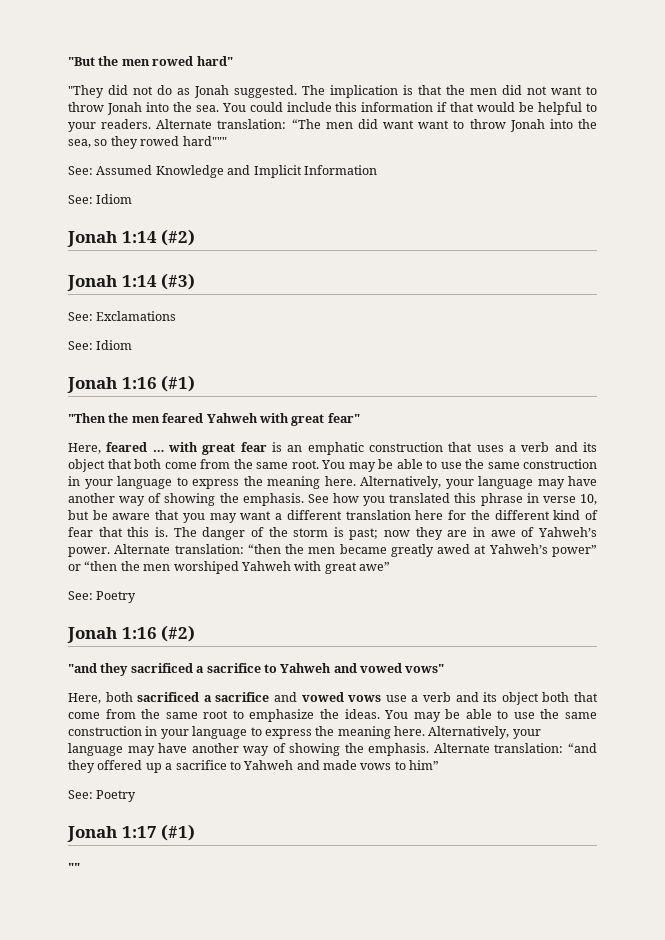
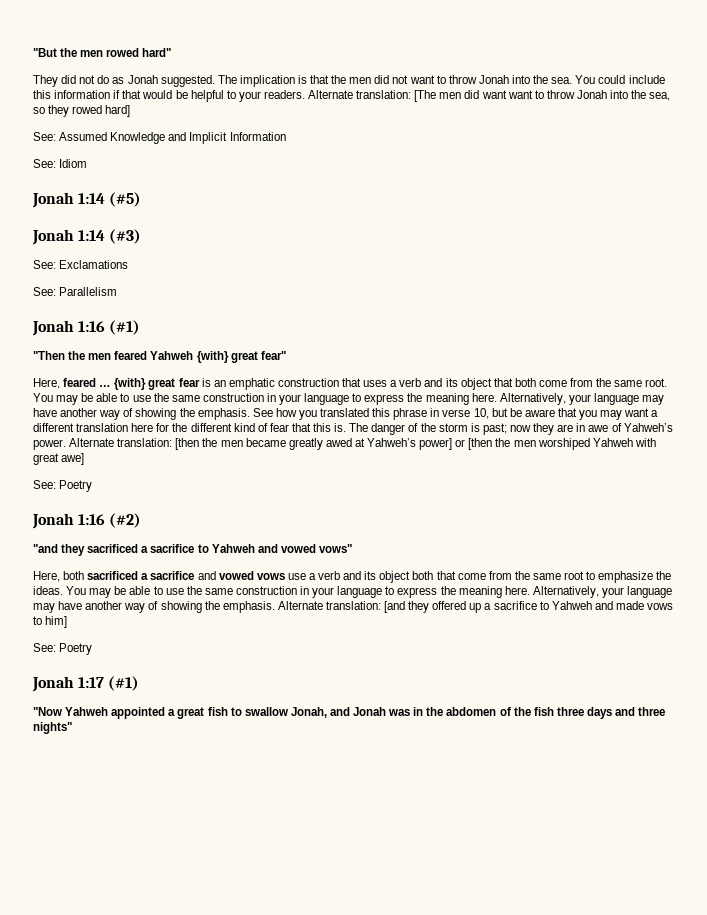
[68,85,104,98] "They -> [33,75,58,87] They
[291,119,321,129] “The -> [414,90,437,102] [The
[182,136,227,146] hard""" -> [105,105,131,117] hard]
[161,229,196,246] (#2) -> [109,192,142,207] (#5)
[96,340,133,350] Idiom -> [59,287,118,296] Parallelism
[258,413,289,423] with -> [196,351,229,363] {with}
[168,442,198,452] with -> [114,378,147,390] {with}
[247,544,281,554] “then -> [175,438,200,450] [then
[551,545,597,557] [68,561,118,571] power” or “then -> [419,438,493,450] power] or [then
[359,562,390,571] awe” -> [61,453,85,465] awe]
[568,743,597,753] “and -> [384,601,406,613] [and
[409,760,440,770] him” -> [45,616,68,628] him]
[68,863,80,872] "" -> [33,707,666,719] [33,722,72,734] "Now Yahweh appointed a great fish to swallow Jonah, and Jonah was in the abdomen of the fish three days and three nights"

